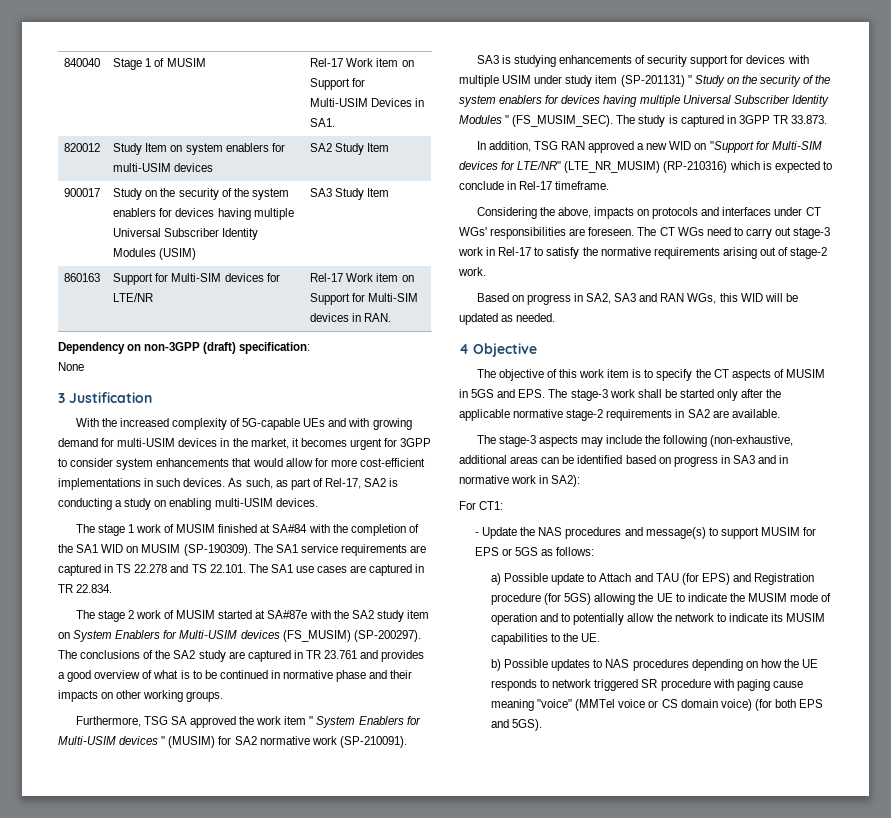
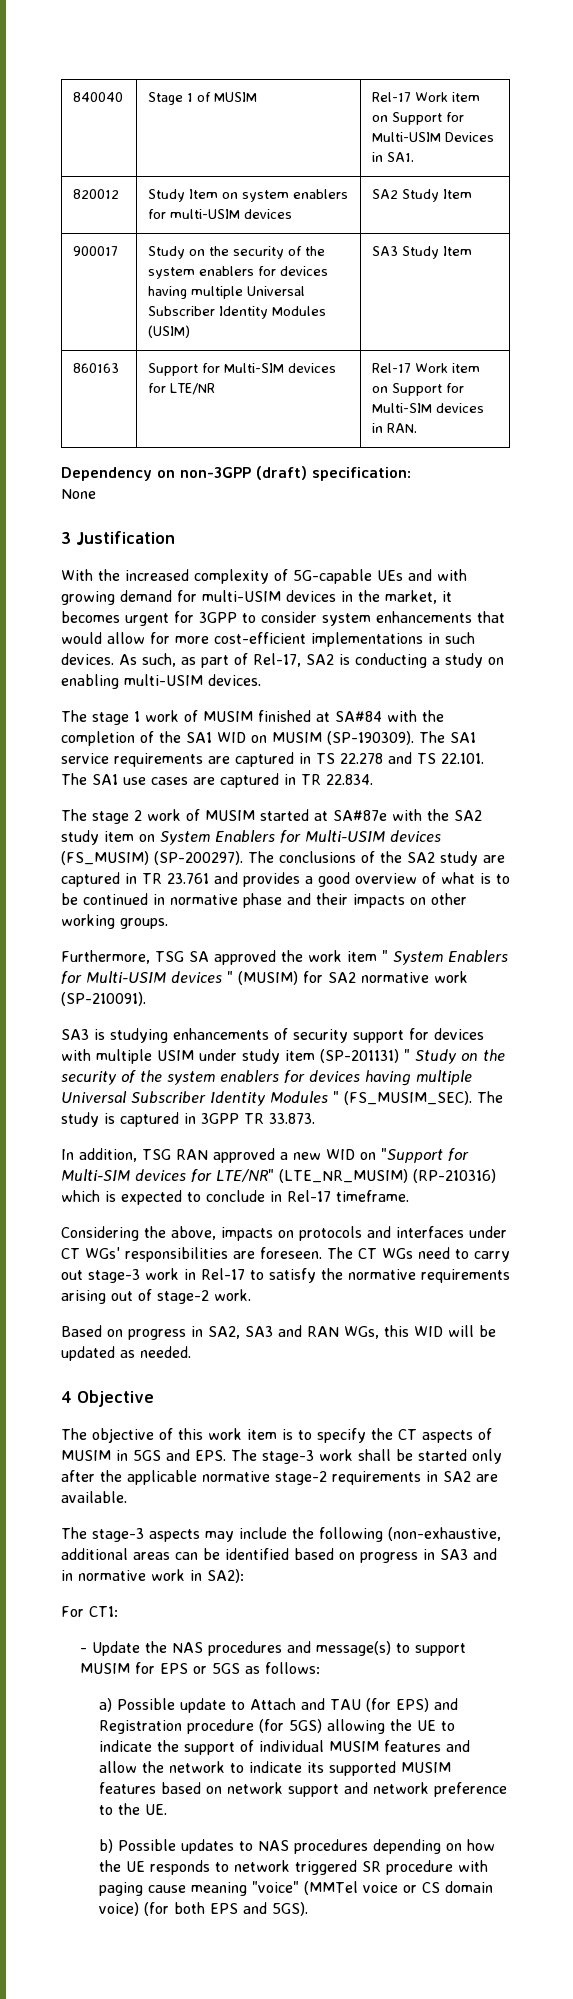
[747,593,832,602] [491,613,625,625] MUSIM mode of operation and to potentially -> [183,1740,470,1755] support of individual MUSIM features and
[786,613,826,622] [491,633,549,645] MUSIM capabilities -> [328,1761,451,1776] [98,1782,507,1797] supported MUSIM features based on network support and network preference

